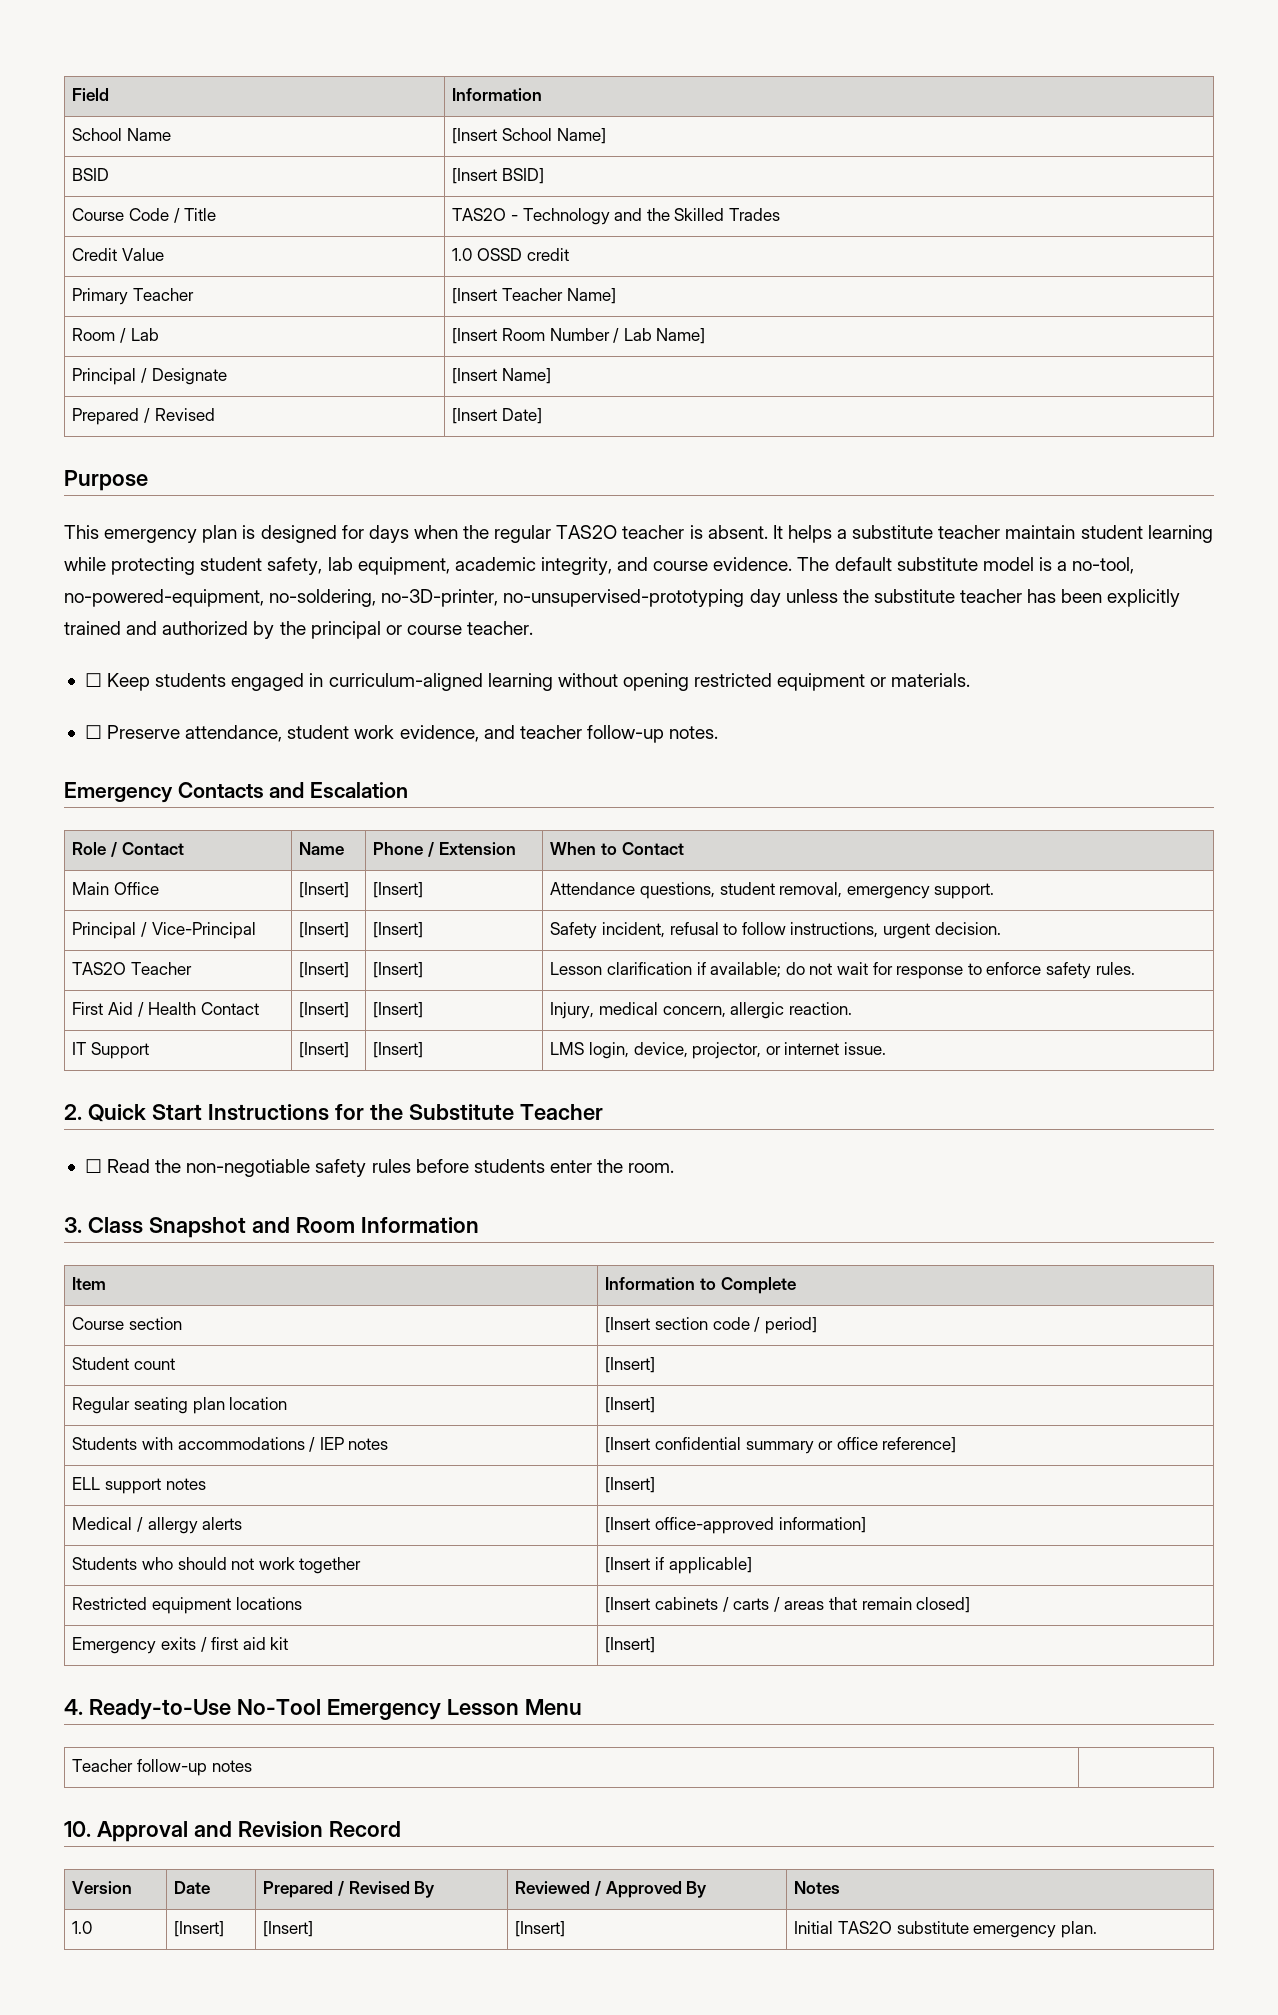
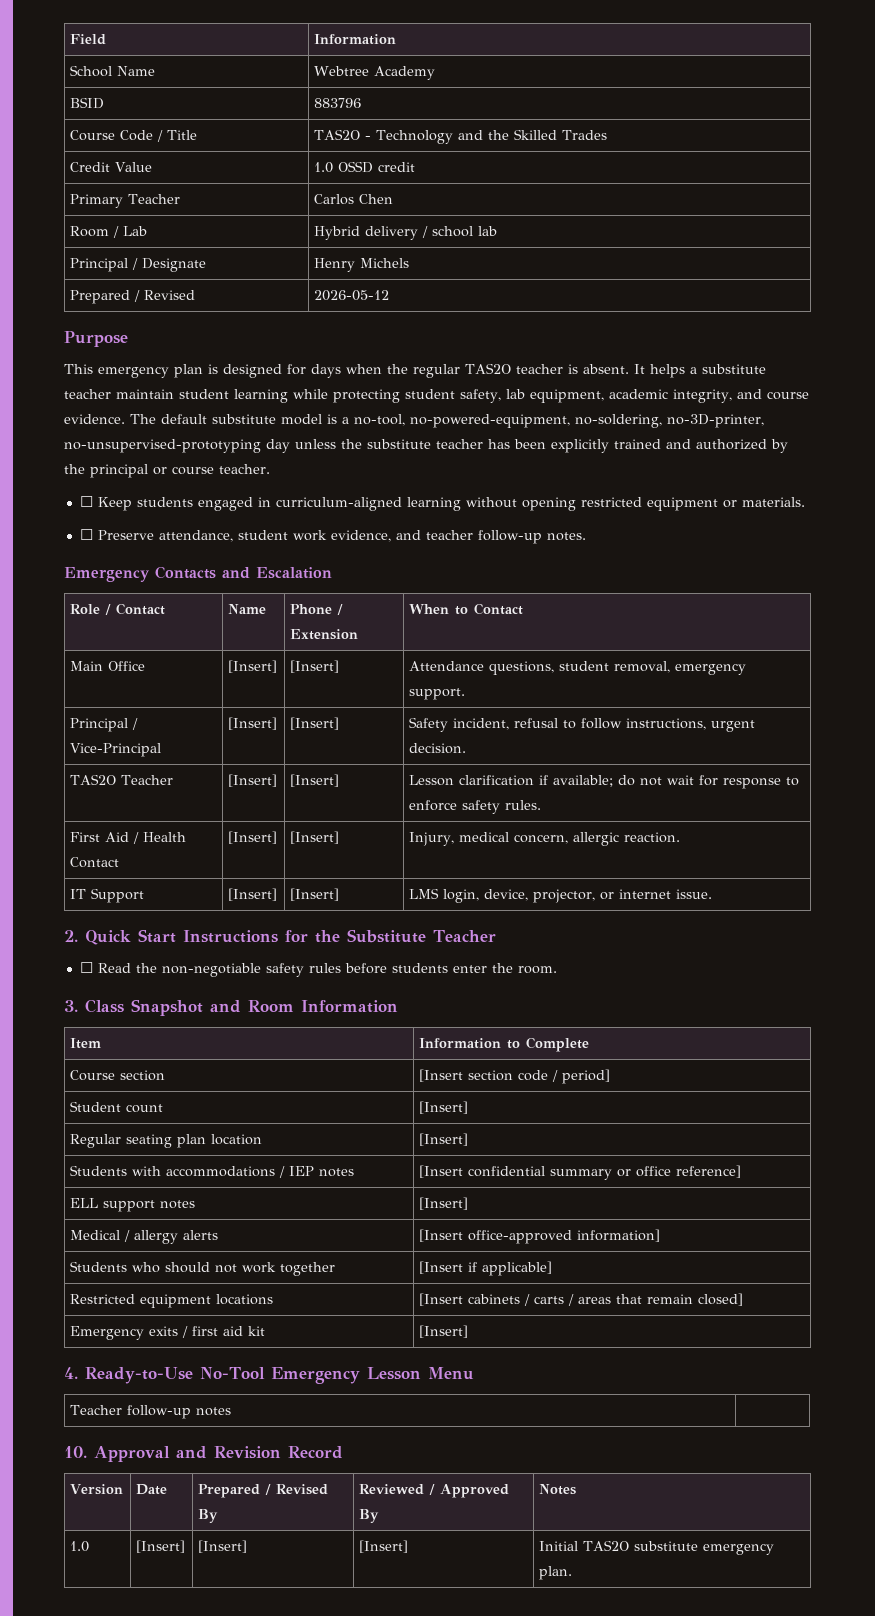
[452,128,606,144] [Insert School Name] -> [314,66,436,80] Webtree Academy
[452,168,545,184] [Insert BSID] -> [314,98,362,108] 883796
[452,288,616,304] [Insert Teacher Name] -> [314,194,394,205] Carlos Chen
[452,328,706,344] [Insert Room Number / Lab Name] -> [314,226,498,240] Hybrid delivery / school lab
[452,368,552,384] [Insert Name] -> [314,258,410,272] Henry Michels
[452,408,543,424] [Insert Date] -> [314,290,390,301] 2026-05-12

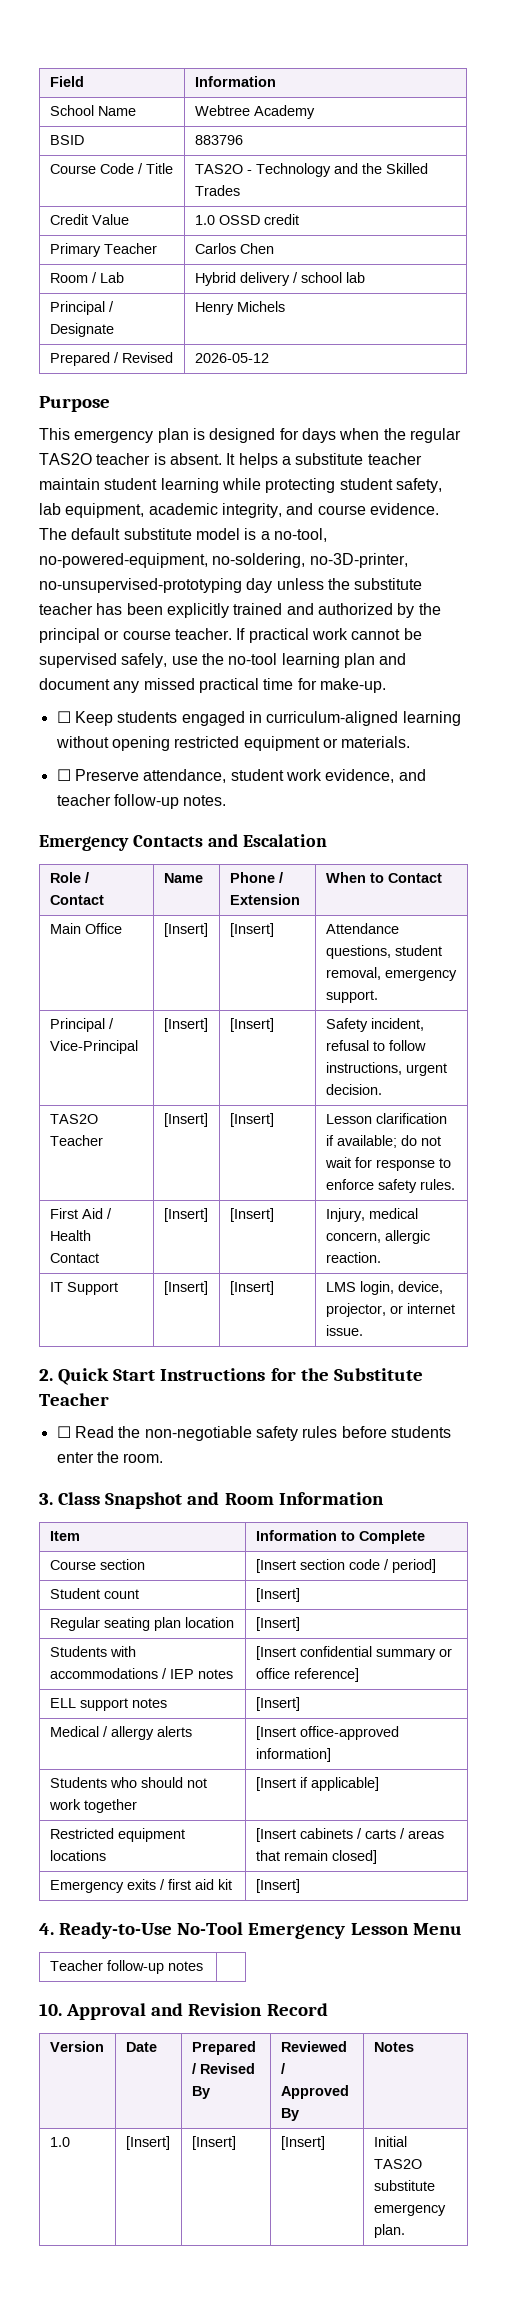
(270, 469) none -> [236,628,422,643] [39,653,407,668] [39,678,386,693] If practical work cannot be supervised safely, use the no-tool learning plan and document any missed practical time for make-up.

